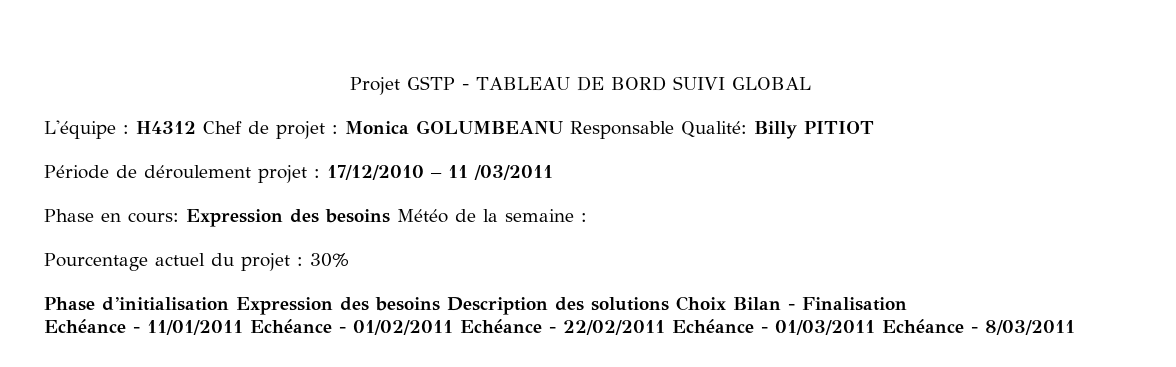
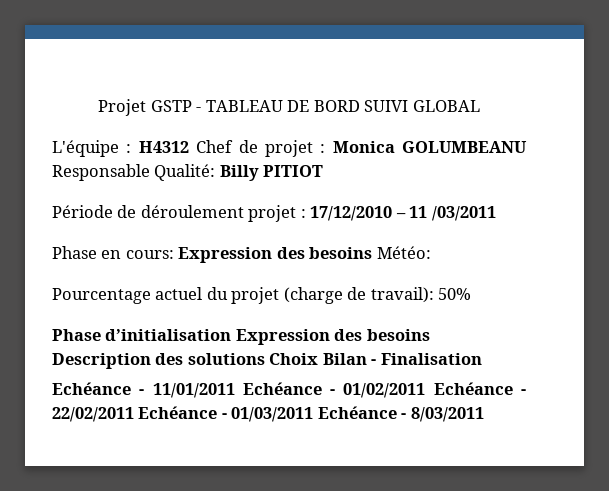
[397,209,587,223] Météo de la semaine : -> [376,246,431,259] Météo:
[297,253,349,267] : 30% -> [283,287,472,304] (charge de travail): 50%

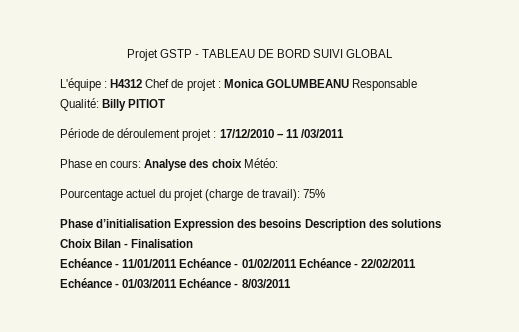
[178,247,373,263] Expression des besoins -> [144,159,242,171] Analyse des choix
[438,288,472,300] 50% -> [302,189,325,198] 75%

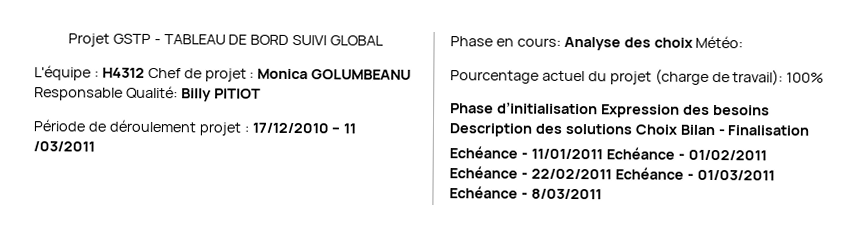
[302,189,325,198] 75% -> [786,72,825,83] 100%

